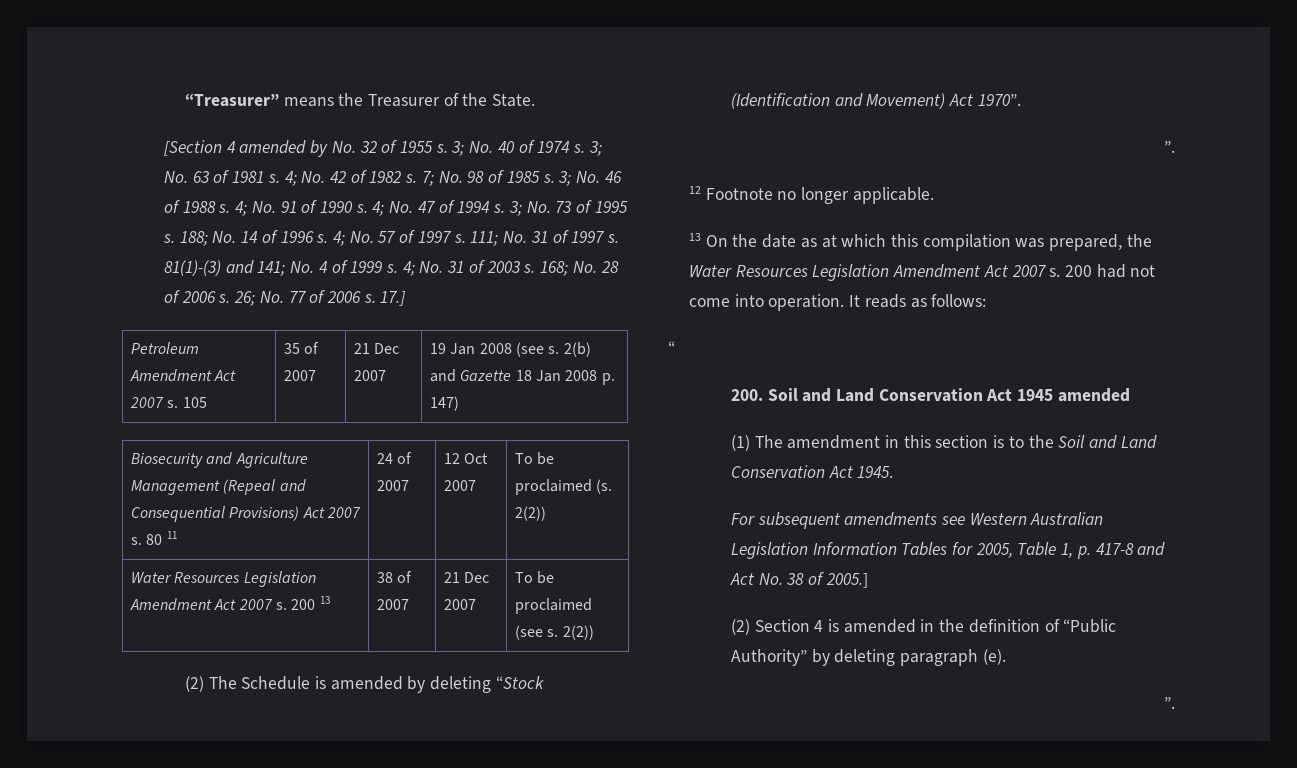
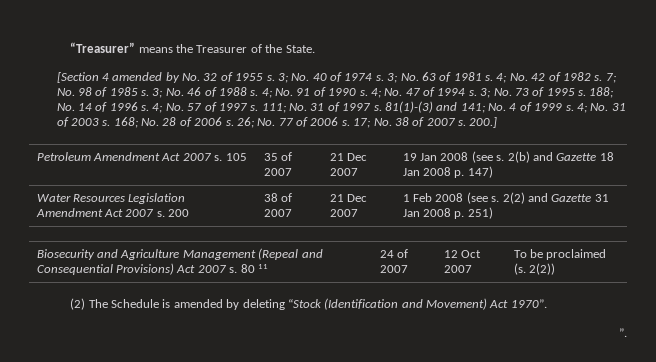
[380,291,407,306] 17.] -> [353,117,498,128] 17; No. 38 of 2007 s. 200.]
(459, 403) none -> [36,193,186,204] [35,208,190,217] [263,193,292,202] [263,209,292,217] [329,194,367,202] [329,209,358,217] [402,192,609,204] [402,207,493,219] // Water Resources Legislation Amendment Act 2007 s. 200 | 38 of 2007 | 21 Dec 2007 | 1 Feb 2008 (see s. 2(2) and Gazette 31 Jan 2008 p. 251)
[130,571,316,587] [129,596,330,611] [376,571,413,583] [376,599,409,610] [443,572,490,583] [443,599,476,610] [514,571,555,584] [514,598,592,614] [514,625,594,640] // Water Resources Legislation Amendment Act 2007 s. 200 13 | 38 of 2007 | 21 Dec 2007 | To be proclaimed (see s. 2(2)) -> (555, 269) none
[688,186,934,204] [688,233,1152,251] [688,264,1156,281] [688,294,987,311] [668,341,675,354] [730,388,1130,402] [730,435,1157,451] [730,465,894,478] [730,512,1104,529] [730,542,1166,559] [729,572,868,588] [730,619,1117,635] [730,649,1006,666] [1164,697,1175,709] // 12 Footnote no longer applicable. // 13 On the date as at which this compilation was prepared, the Water Resources Legislation Amendment Act 2007 s. 200 had not come into operation. It reads as follows: // “ // 200. Soil and Land Conservation Act 1945 amended // (1) The amendment in this section is to the Soil and Land Conservation Act 1945. // For subsequent amendments see Western Australian Legislation Information Tables for 2005, Table 1, p. 417-8 and Act No. 38 of 2005.] // (2) Section 4 is amended in the definition of “Public Authority” by deleting paragraph (e). // ”. -> (627, 332) none

